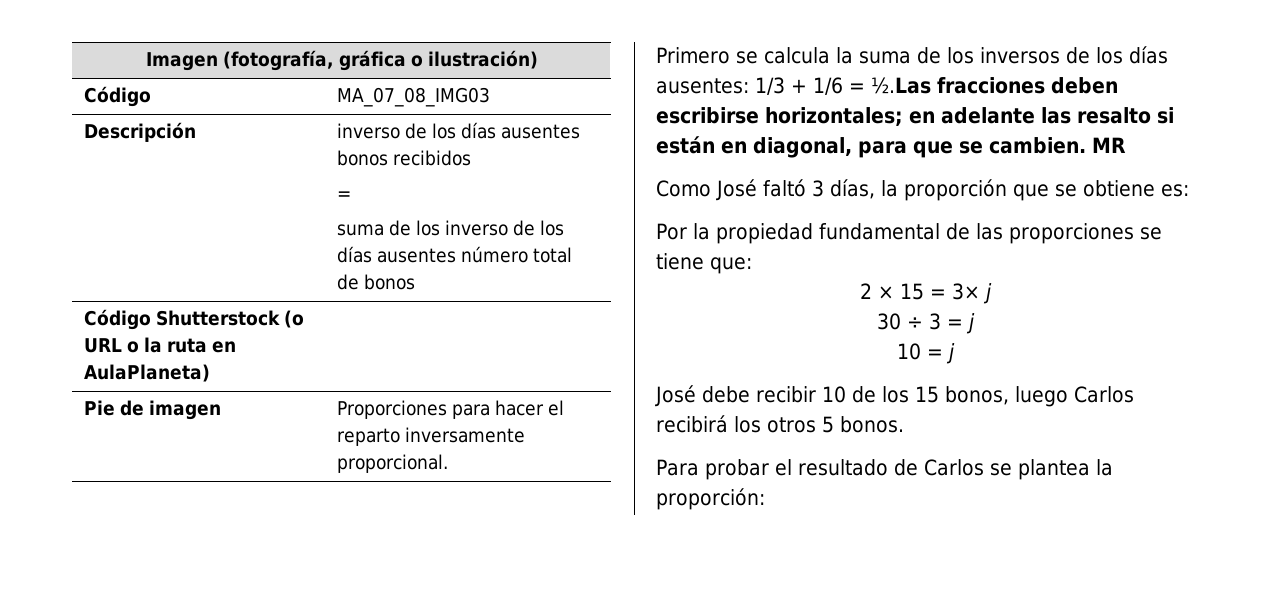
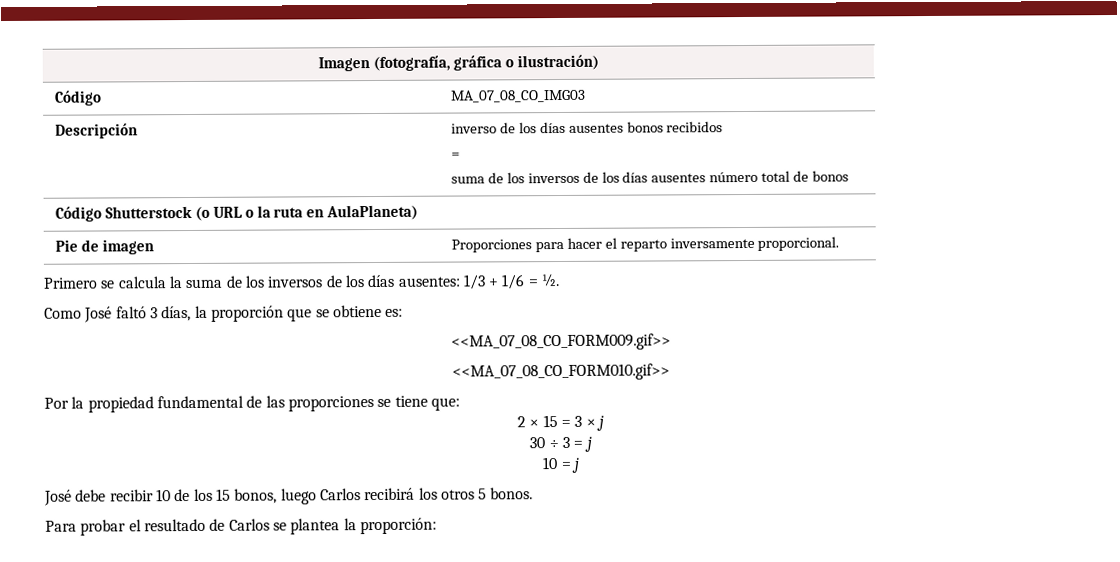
[337,87,491,107] MA_07_08_IMG03 -> [449,89,586,103] MA_07_08_CO_IMG03
[445,220,509,236] inverso -> [527,172,580,184] inversos
[871,77,1118,94] [656,107,1174,126] [656,136,1126,158] ½.Las fracciones deben escribirse horizontales; en adelante las resalto si están en diagonal, para que se cambien. MR -> [541,274,561,287] ½.
(1189, 190) none -> [450,333,671,351] [451,363,670,381] // <<MA_07_08_CO_FORM009.gif>> // <<MA_07_08_CO_FORM010.gif>>
[952,283,980,300] 3× -> [574,415,596,427] 3 ×

